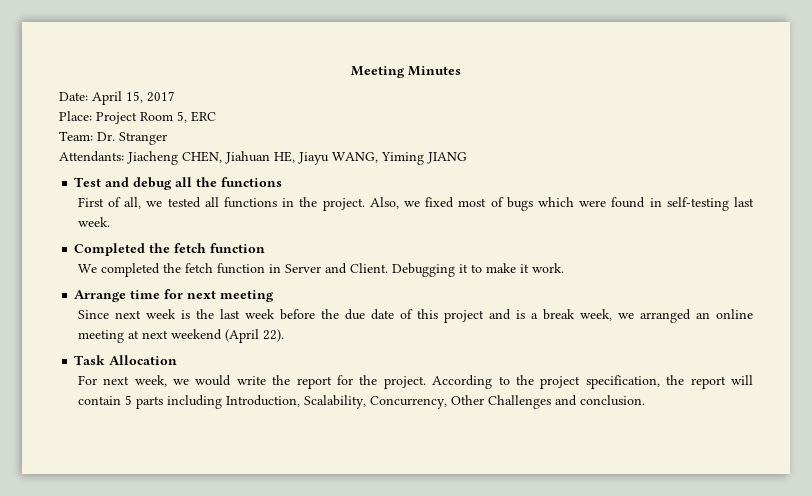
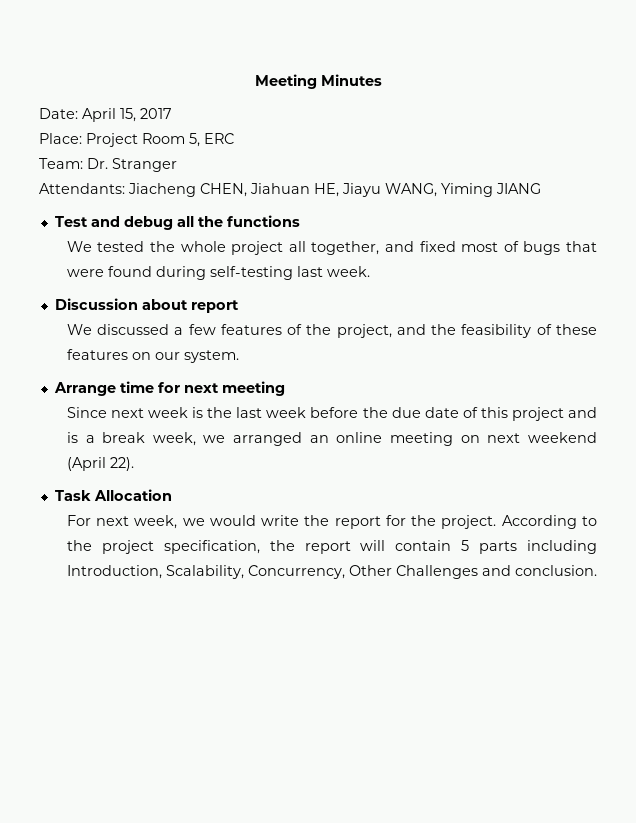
[77,197,420,211] First of all, we tested all functions in the project. Also, we -> [66,241,415,255] We tested the whole project all together, and
[537,197,574,207] which -> [566,241,598,252] that
[649,198,662,207] in -> [155,266,206,280] during
[74,243,266,256] [77,263,564,277] Completed the fetch function // We completed the fetch function in Server and Client. Debugging it to make it work. -> [54,298,239,313] [66,324,597,338] [66,349,239,363] Discussion about report // We discussed a few features of the project, and the feasibility of these features on our system.
[127,330,139,339] at -> [460,435,480,443] on

